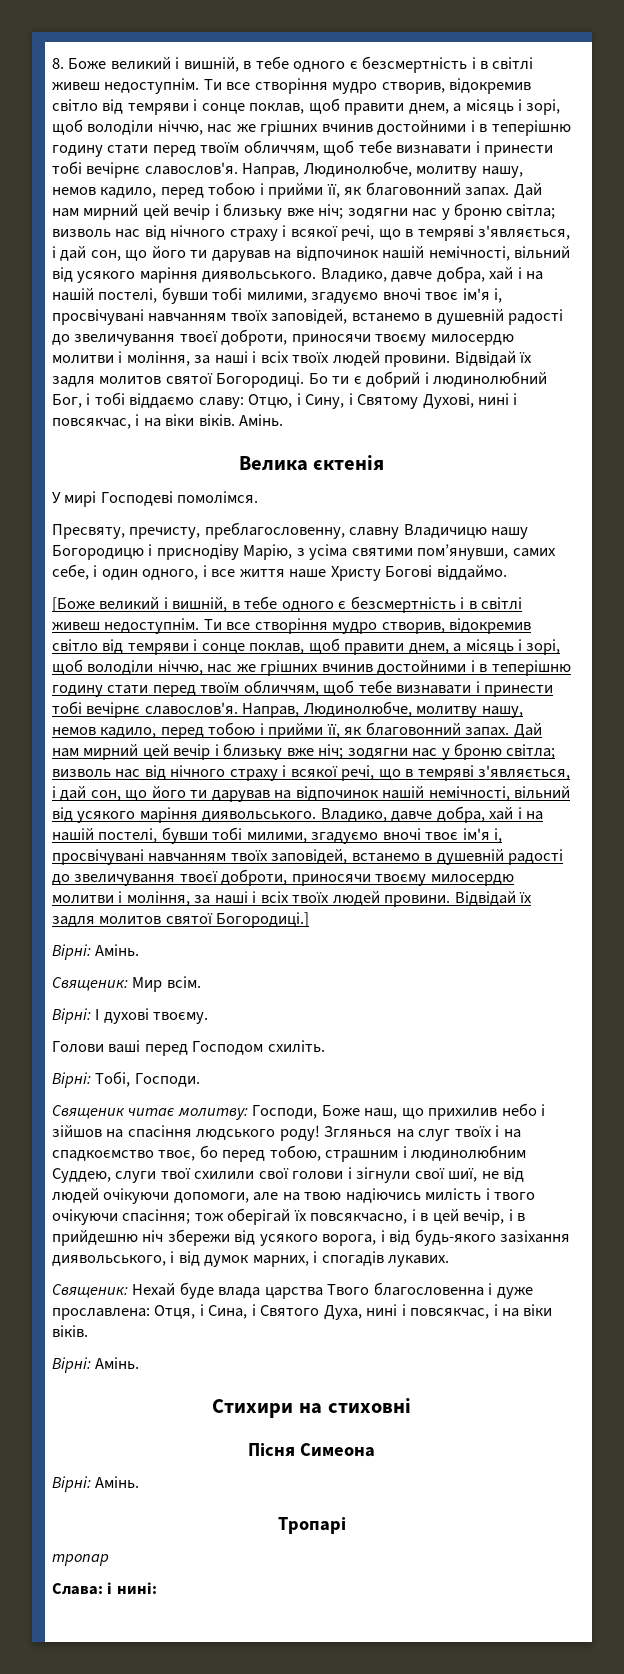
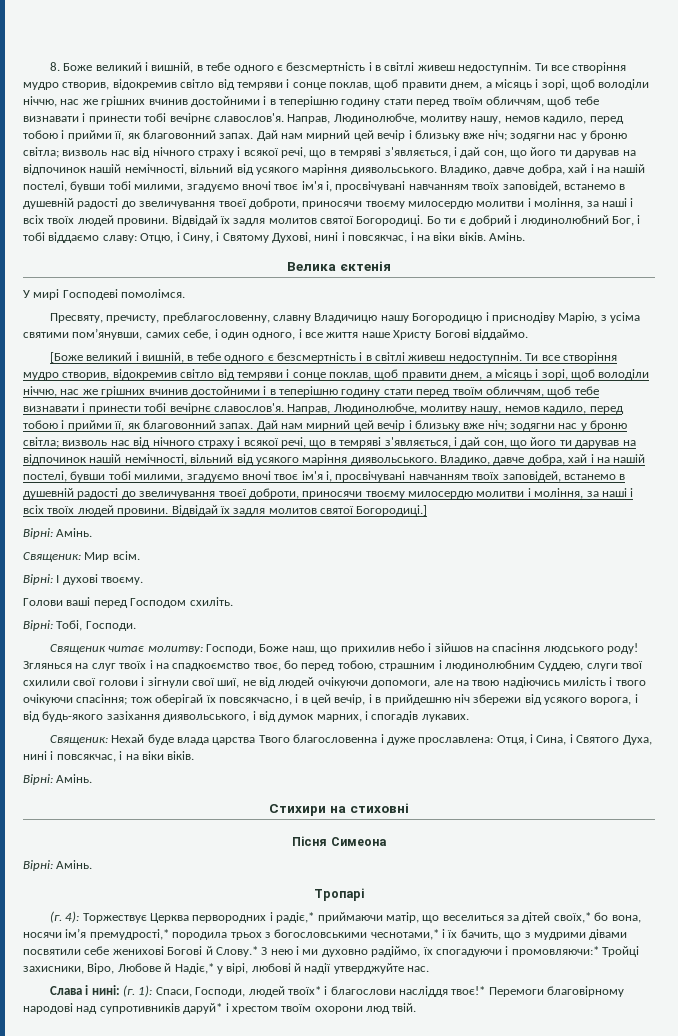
[52,1554,109,1566] [52,1582,157,1595] тропар // Слава: і нині: -> [49,911,641,923] [23,928,628,940] [23,946,639,957] [23,963,430,974] [49,985,625,997] [23,1003,417,1014] (г. 4): Торжествує Церква первородних і радіє,* приймаючи матір, що веселиться за дітей своїх,* бо вона, носячи ім’я премудрості,* породила трьох з богословськими чеснотами,* і їх бачить, що з мудрими дівами посвятили себе женихові Богові й Слову.* З нею і ми духовно радіймо, їх спогадуючи і промовляючи:* Тройці захисники, Віро, Любове й Надіє,* у вірі, любові й надії утверджуйте нас. // Слава і нині: (г. 1): Спаси, Господи, людей твоїх* і благослови насліддя твоє!* Перемоги благовірному народові над супротивників даруй* і хрестом твоїм охорони люд твій.

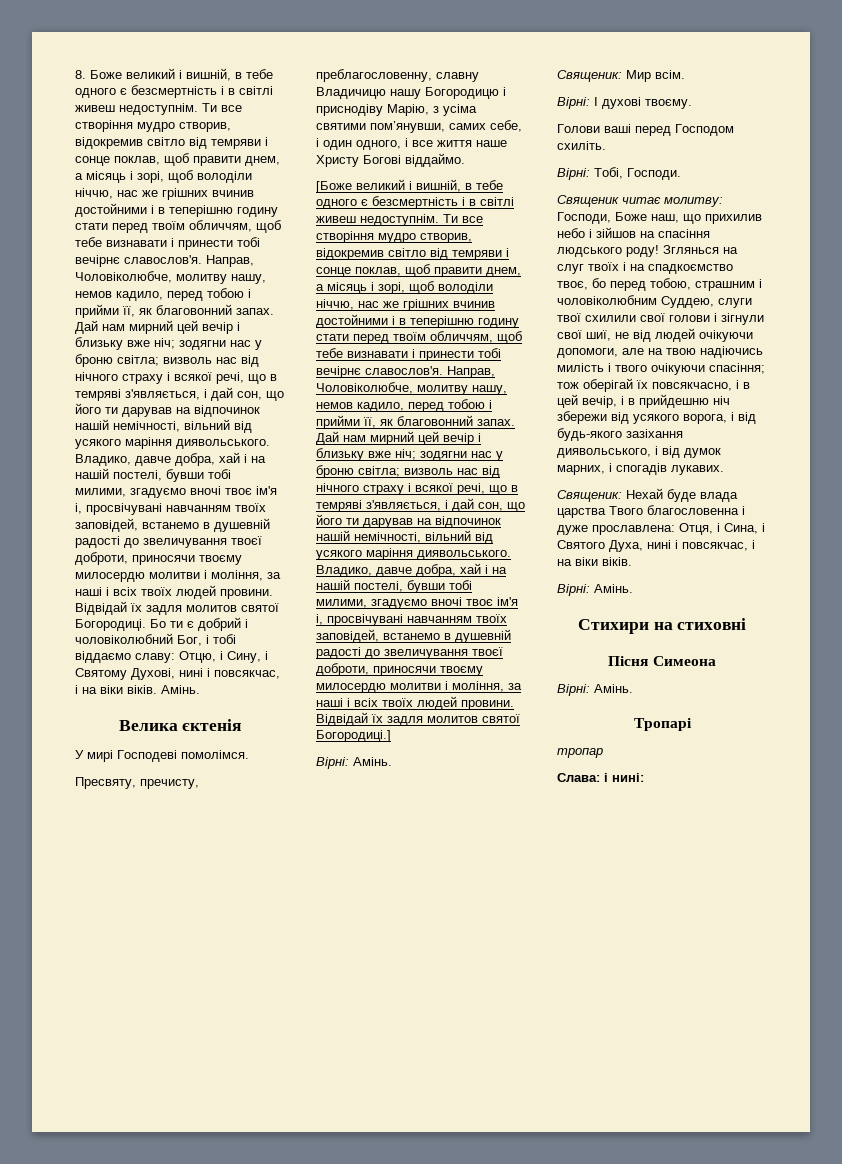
[333,113,417,124] Людинолюбче, -> [75,271,172,283] Чоловіколюбче,
[520,215,609,226] людинолюбний -> [75,633,173,644] чоловіколюбний
[333,403,417,414] Людинолюбче, -> [316,382,413,394] Чоловіколюбче,
[444,660,535,671] людинолюбним -> [557,295,657,305] чоловіколюбним
[49,911,641,923] [23,928,628,940] [23,946,639,957] [23,963,430,974] [49,985,625,997] [23,1003,417,1014] (г. 4): Торжествує Церква первородних і радіє,* приймаючи матір, що веселиться за дітей своїх,* бо вона, носячи ім’я премудрості,* породила трьох з богословськими чеснотами,* і їх бачить, що з мудрими дівами посвятили себе женихові Богові й Слову.* З нею і ми духовно радіймо, їх спогадуючи і промовляючи:* Тройці захисники, Віро, Любове й Надіє,* у вірі, любові й надії утверджуйте нас. // Слава і нині: (г. 1): Спаси, Господи, людей твоїх* і благослови насліддя твоє!* Перемоги благовірному народові над супротивників даруй* і хрестом твоїм охорони люд твій. -> [557,748,603,758] [557,773,644,782] тропар // Слава: і нині:

